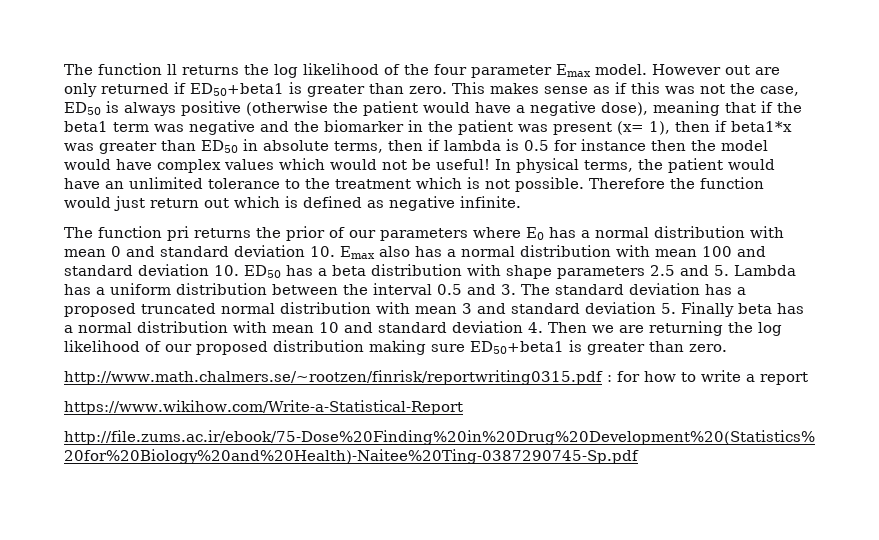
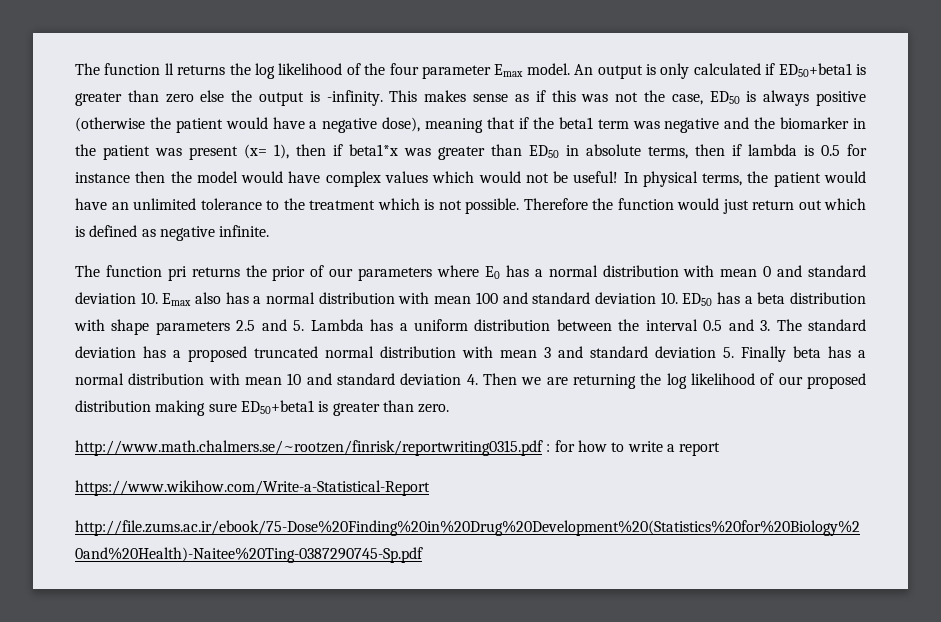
[652,64,780,75] [64,83,169,97] However out are only returned -> [574,63,761,79] An output is only calculated
[409,86,447,94] zero. -> [165,90,383,106] zero else the output is -infinity.

